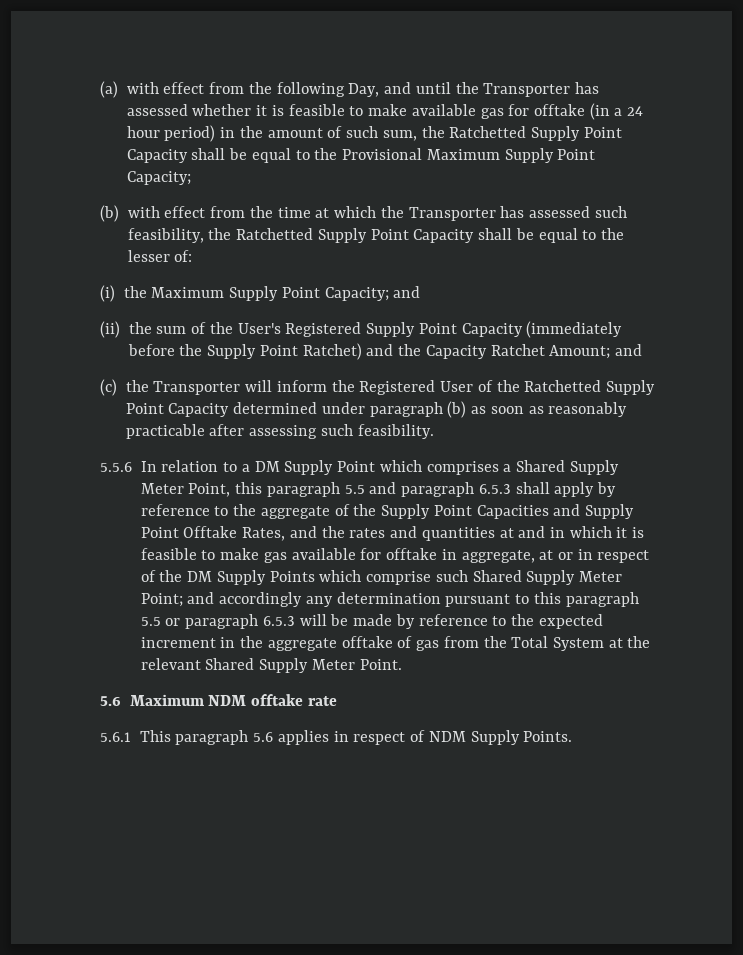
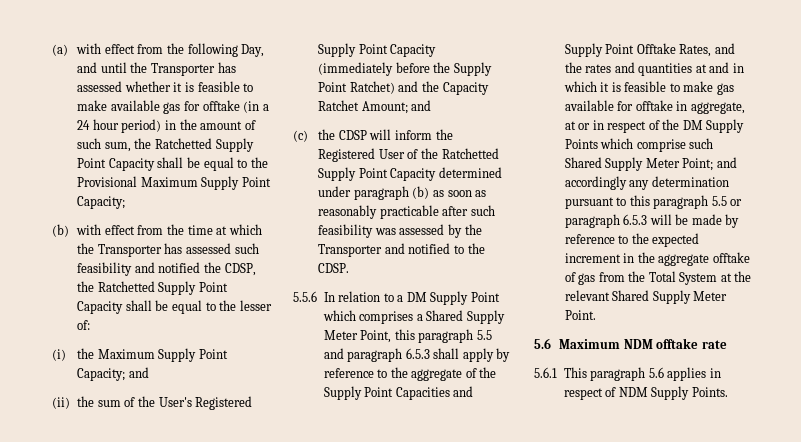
[127,228,204,243] feasibility, -> [77,262,256,276] feasibility and notified the CDSP,
[153,381,241,395] Transporter -> [338,130,367,140] CDSP
[249,424,434,439] assessing such feasibility. -> [470,205,495,216] [318,224,482,238] [318,243,485,257] [318,263,350,273] such feasibility was assessed by the Transporter and notified to the CDSP.

